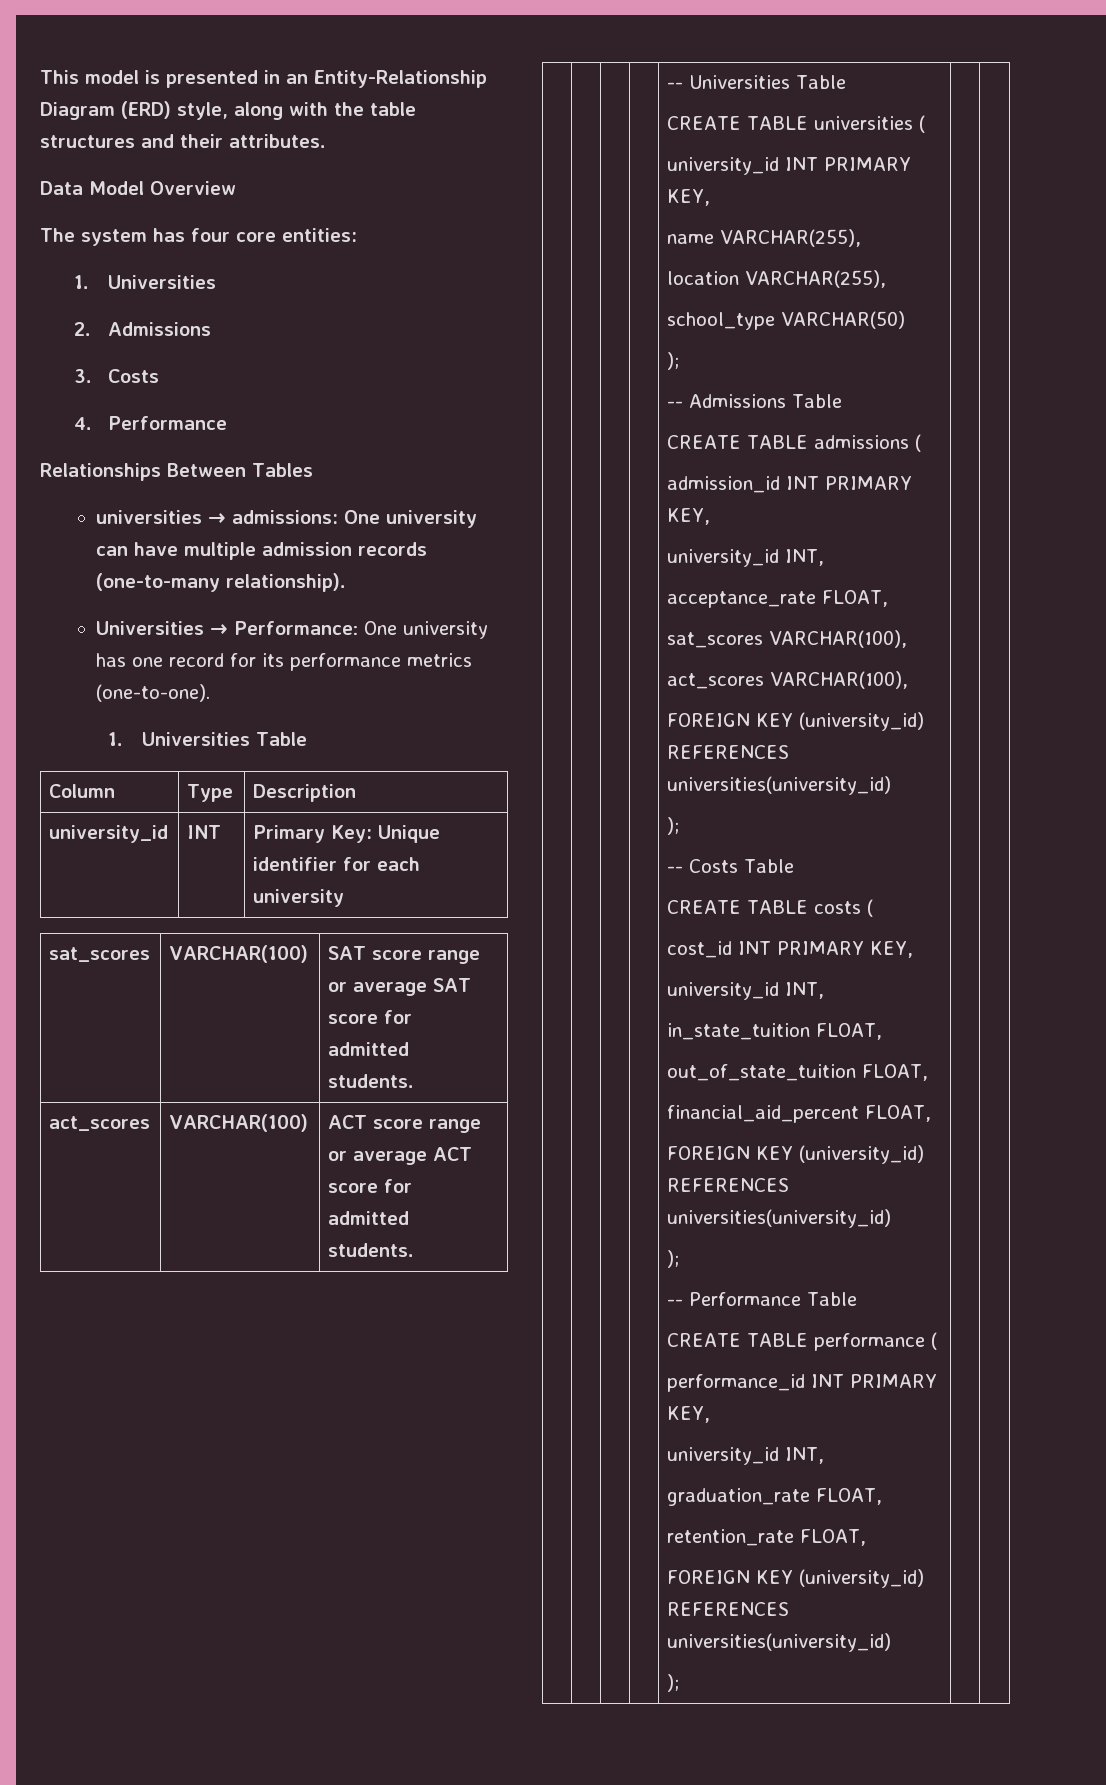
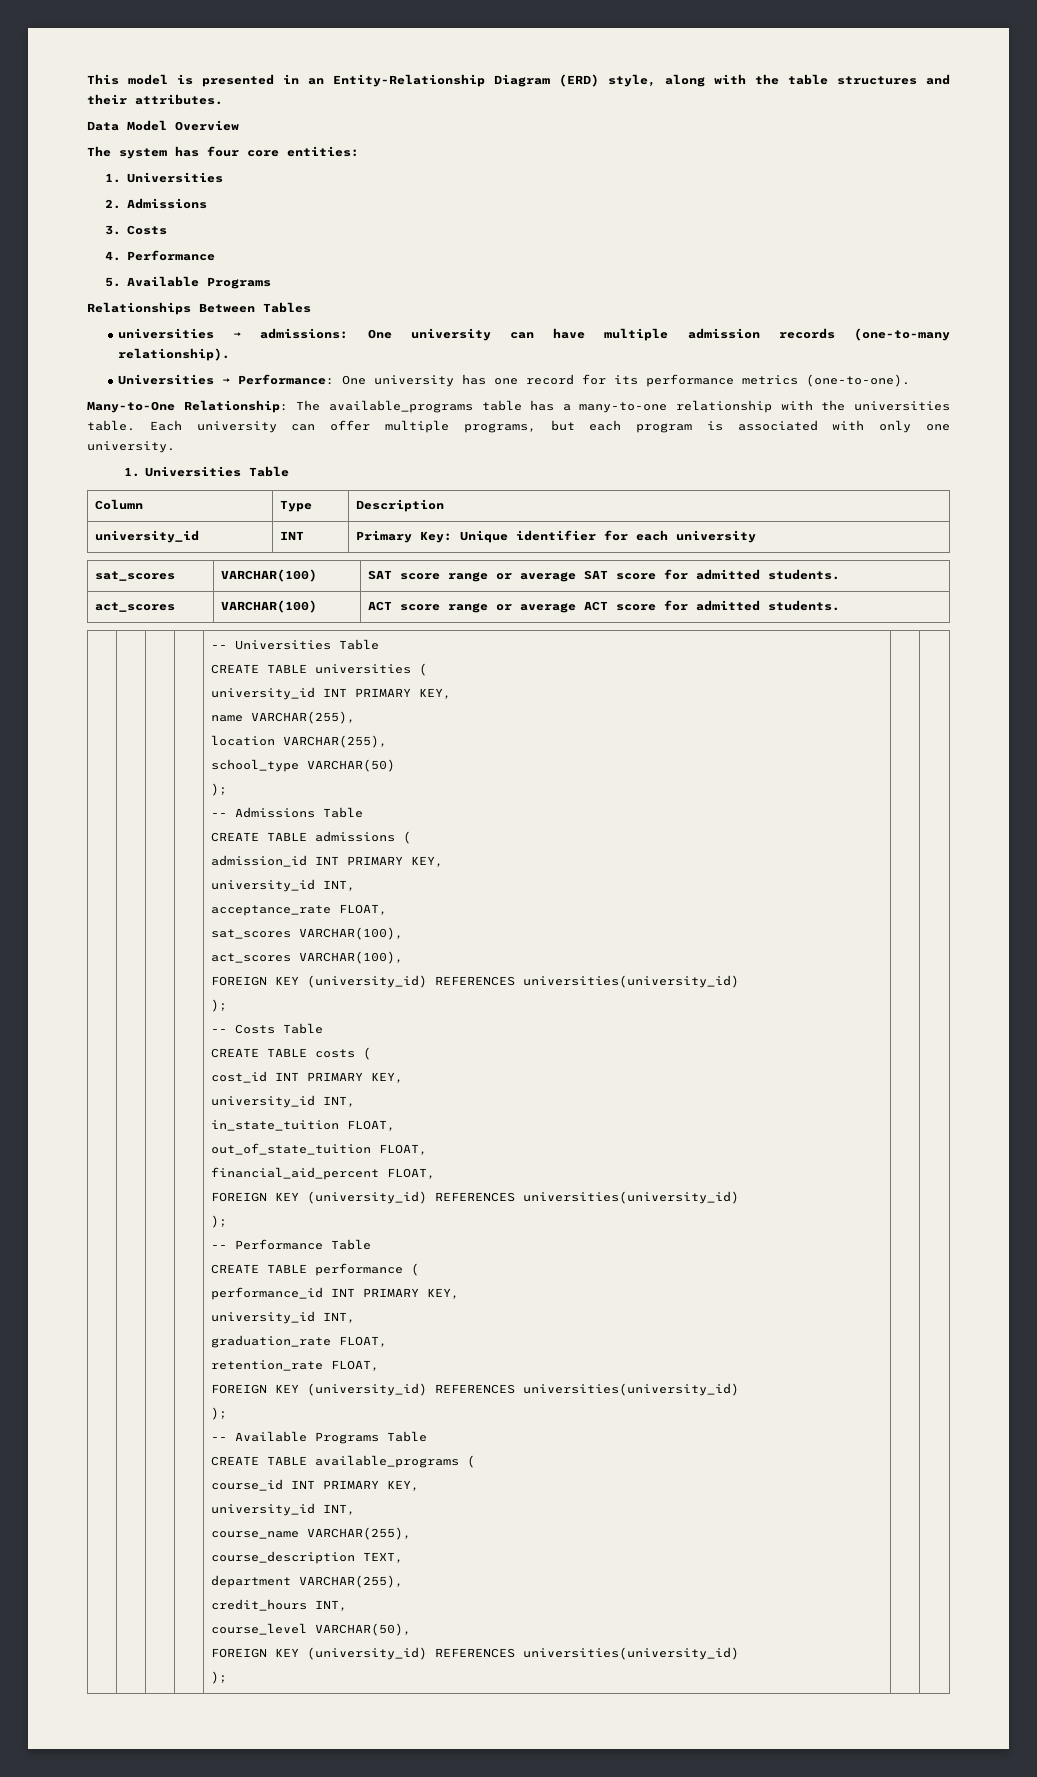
(227, 423) none -> [105,276,271,289] // 5. Available Programs
(211, 693) none -> [87,400,950,413] [87,420,951,433] [87,441,175,453] // Many-to-One Relationship: The available_programs table has a many-to-one relationship with the universities table. Each university can offer multiple programs, but each program is associated with only one university.
(680, 1683) none -> [211,1431,428,1444] [211,1455,476,1468] [211,1479,420,1491] [211,1503,356,1516] [211,1527,412,1540] [211,1551,404,1564] [211,1575,404,1588] [211,1599,348,1611] [211,1623,412,1636] [211,1647,740,1660] [211,1671,228,1684] // -- Available Programs Table // CREATE TABLE available_programs ( // course_id INT PRIMARY KEY, // university_id INT, // course_name VARCHAR(255), // course_description TEXT, // department VARCHAR(255), // credit_hours INT, // course_level VARCHAR(50), // FOREIGN KEY (university_id) REFERENCES universities(university_id) // );

